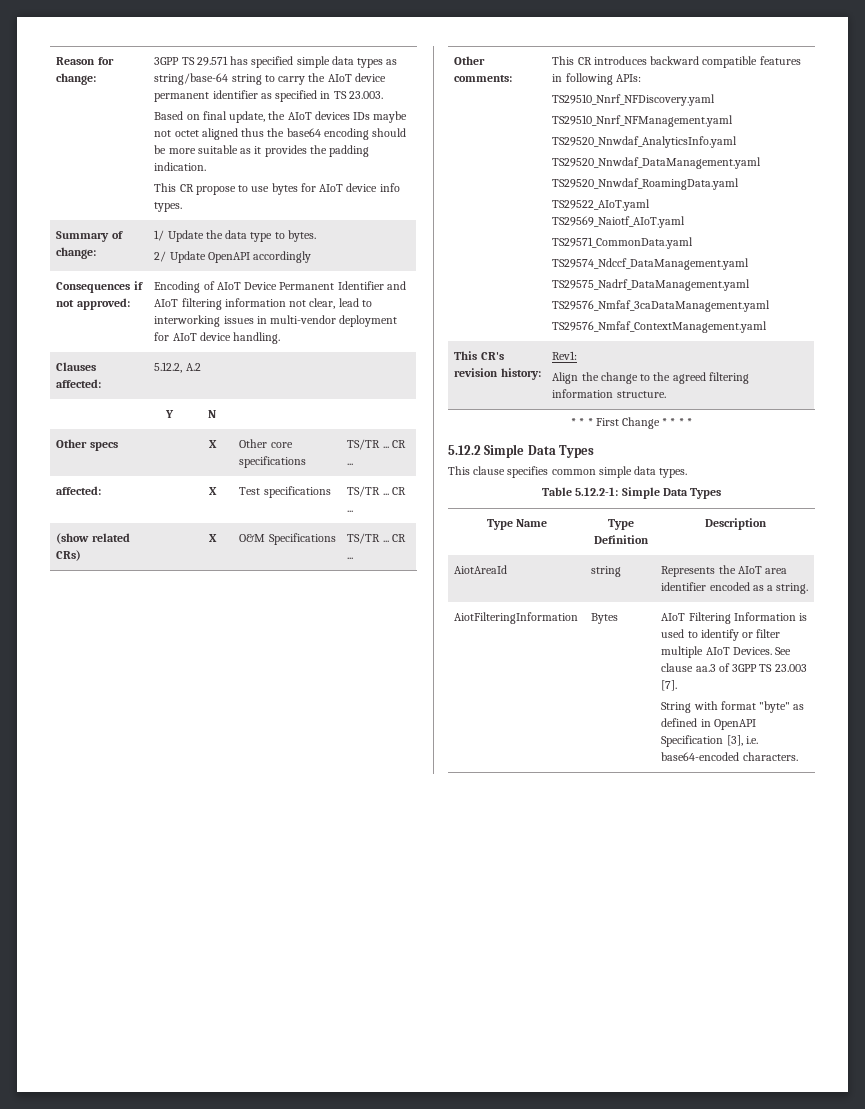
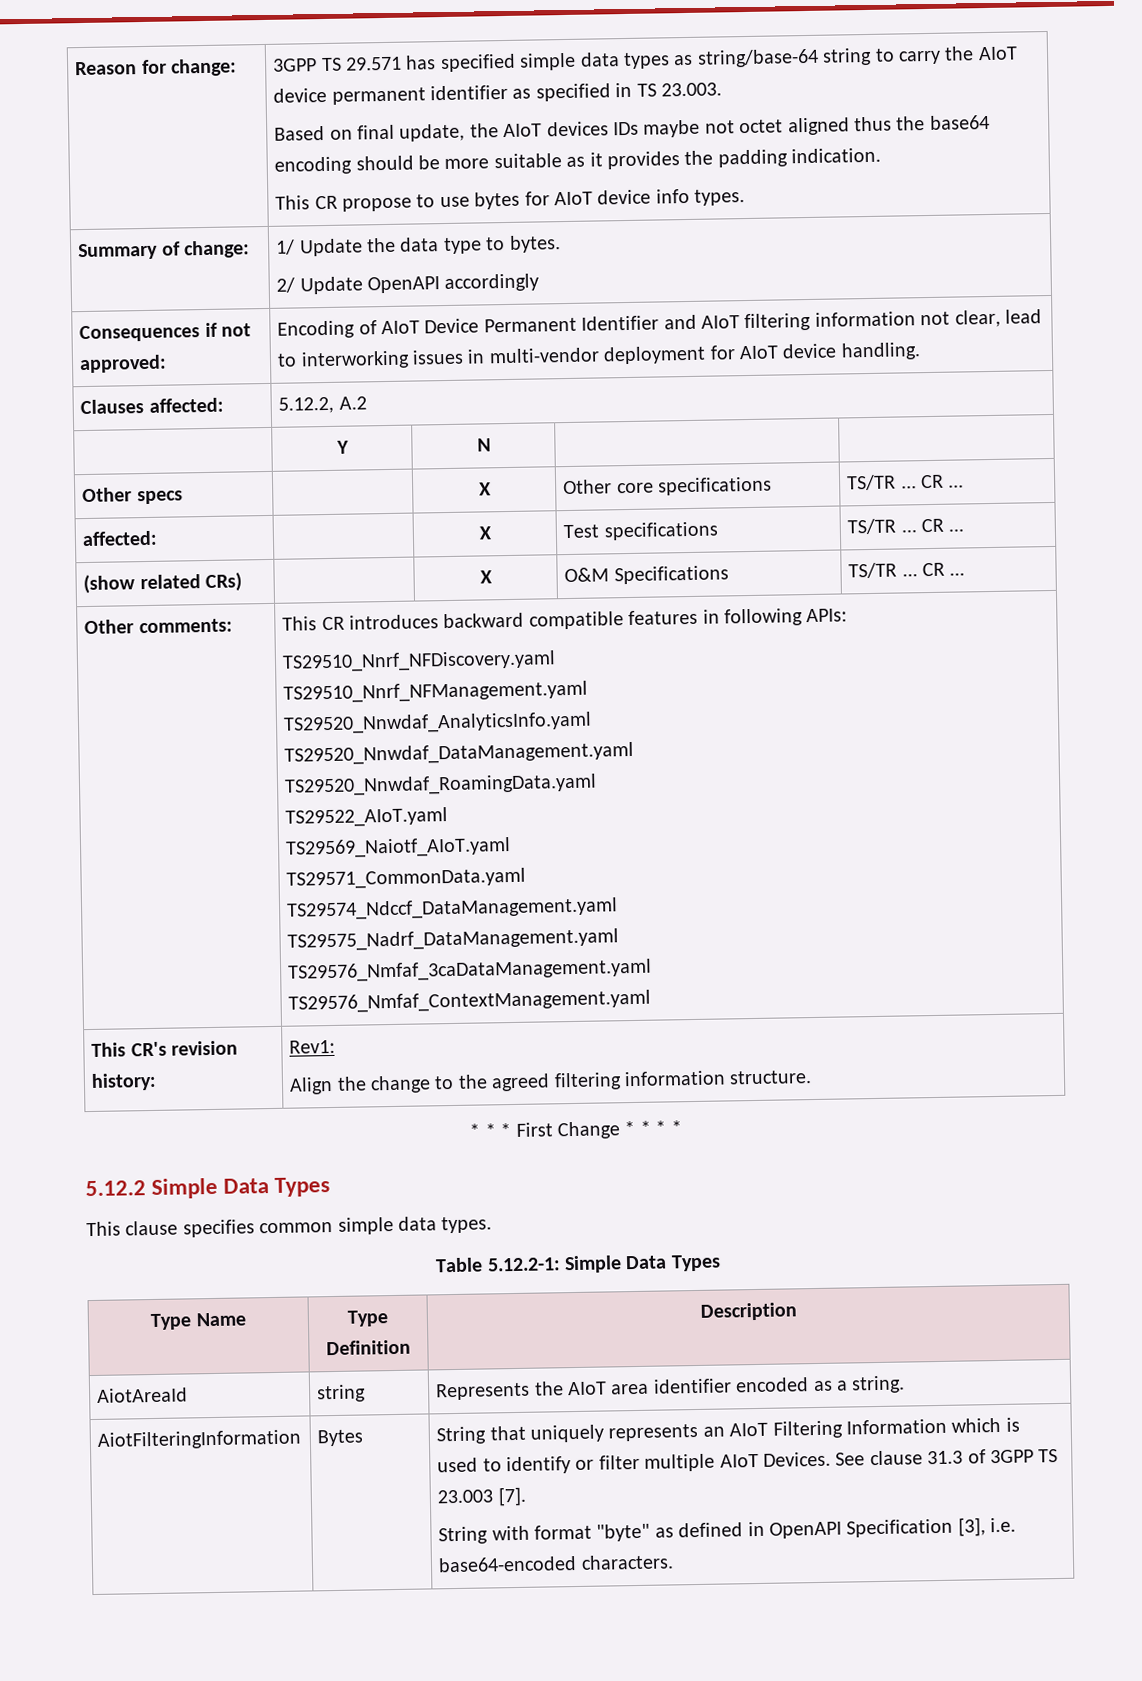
(619, 618) none -> [436,1423,725,1445] String that uniquely represents an
(796, 616) none -> [951,1417,1002,1433] which
[695,664,716,672] aa.3 -> [927,1450,964,1465] 31.3

